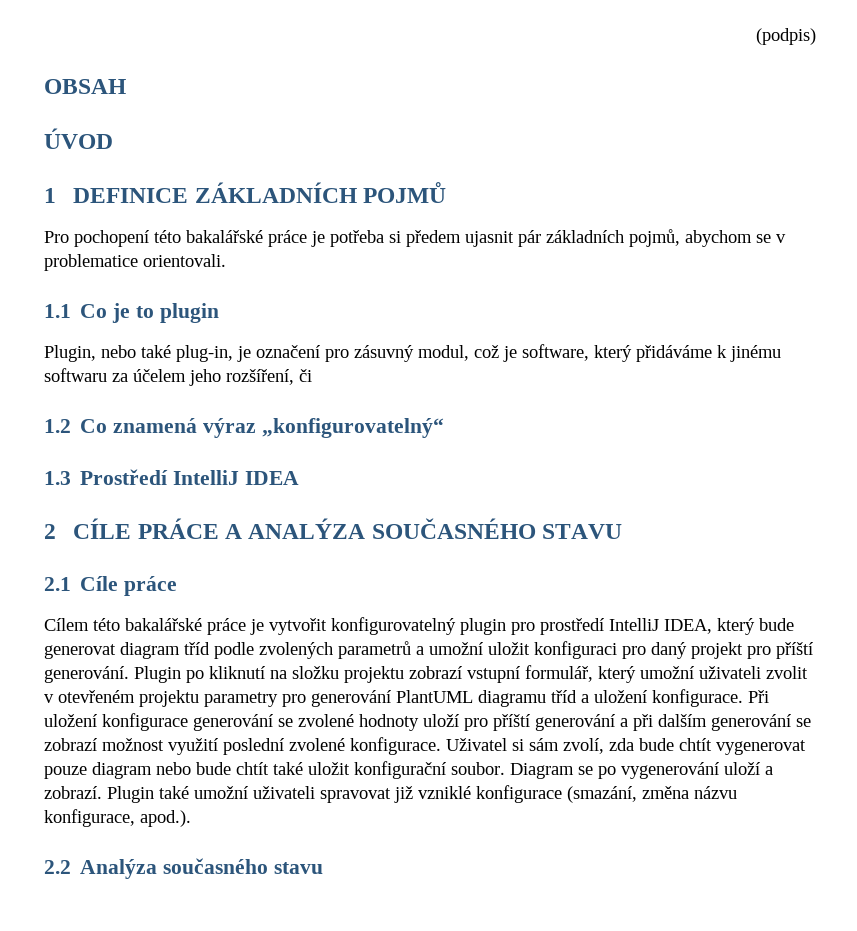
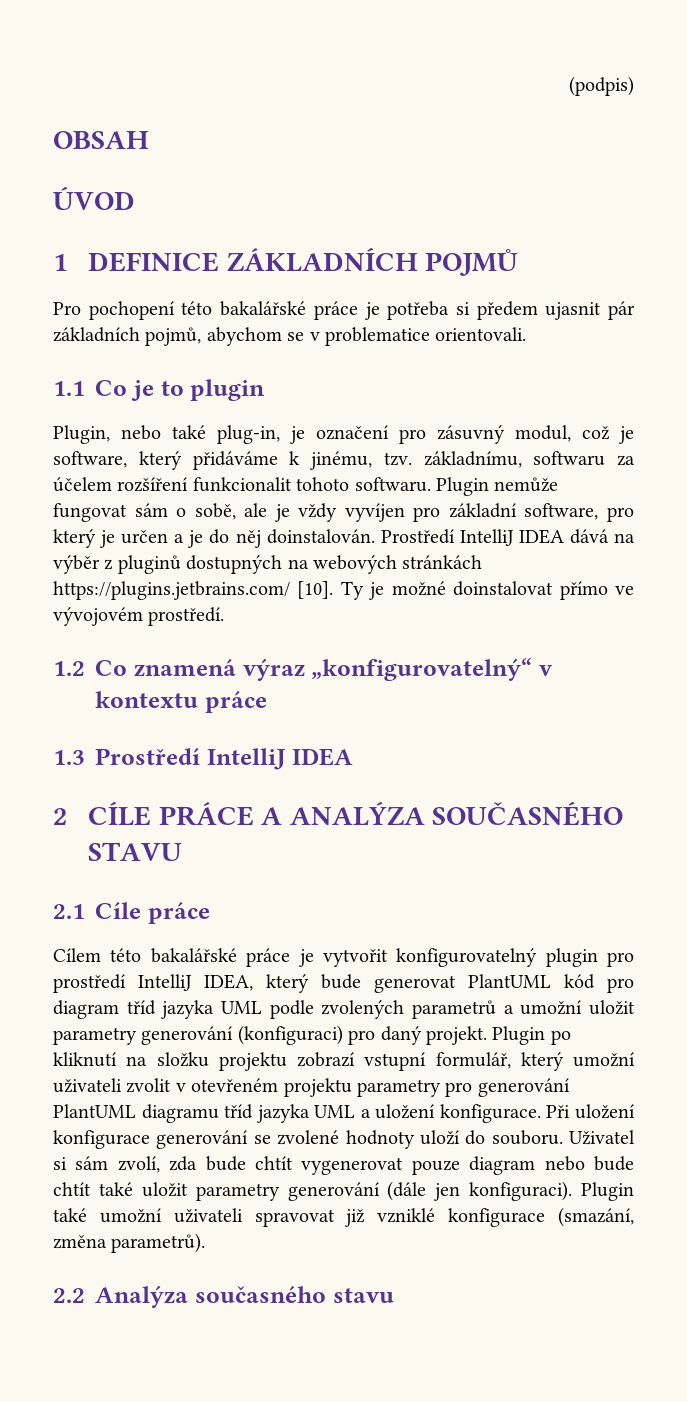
[730,345,781,362] [44,368,312,386] jinému softwaru za účelem jeho rozšíření, či -> [310,451,635,470] [53,477,559,496] [53,503,635,522] [53,529,635,548] [53,555,483,574] [53,581,635,600] [53,607,225,626] jinému, tzv. základnímu, softwaru za účelem rozšíření funkcionalit tohoto softwaru. Plugin nemůže fungovat sám o sobě, ale je vždy vyvíjen pro základní software, pro který je určen a je do něj doinstalován. Prostředí IntelliJ IDEA dává na výběr z pluginů dostupných na webových stránkách https://plugins.jetbrains.com/ [10]. Ty je možné doinstalovat přímo ve vývojovém prostředí.
(444, 428) none -> [539,665,553,676] [95,691,267,713] v kontextu práce
[120,642,210,659] diagram tříd -> [468,974,634,993] [53,1000,262,1019] PlantUML kód pro diagram tříd jazyka UML
[534,641,813,659] [44,666,129,683] konfiguraci pro daný projekt pro příští generování. -> [53,1025,487,1045] parametry generování (konfiguraci) pro daný projekt.
(577, 696) none -> [256,1104,356,1123] jazyka UML
[464,714,811,731] [44,737,441,755] pro příští generování a při dalším generování se zobrazí možnost využití poslední zvolené konfigurace. -> [465,1130,563,1145] do souboru.
[354,761,773,779] [44,786,102,799] konfigurační soubor. Diagram se po vygenerování uloží a zobrazí. -> [195,1181,573,1201] parametry generování (dále jen konfiguraci).
[694,786,737,799] [44,809,191,827] názvu konfigurace, apod.). -> [111,1233,206,1253] parametrů).

